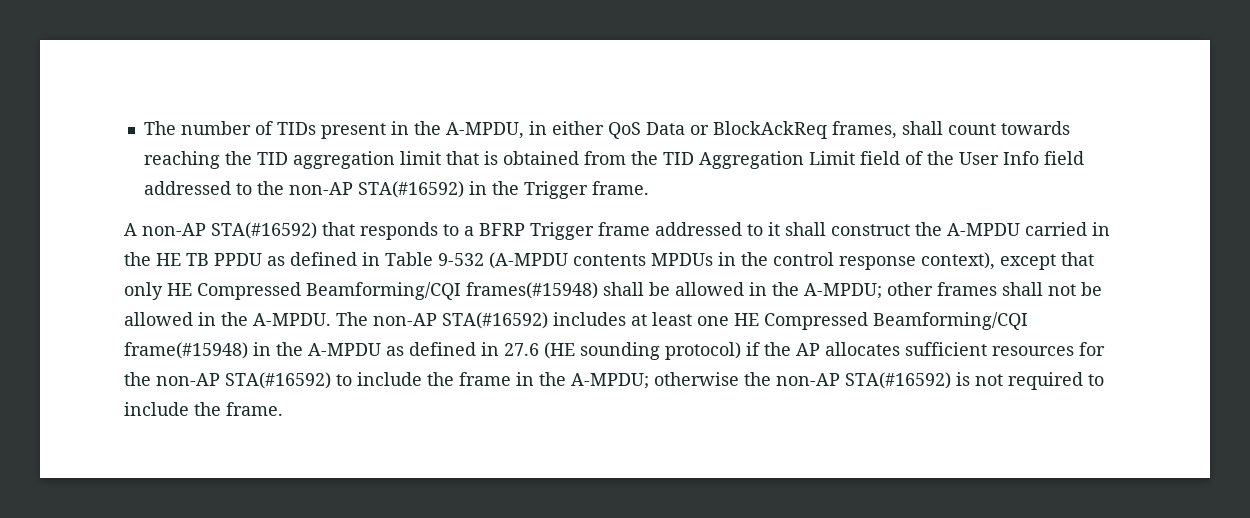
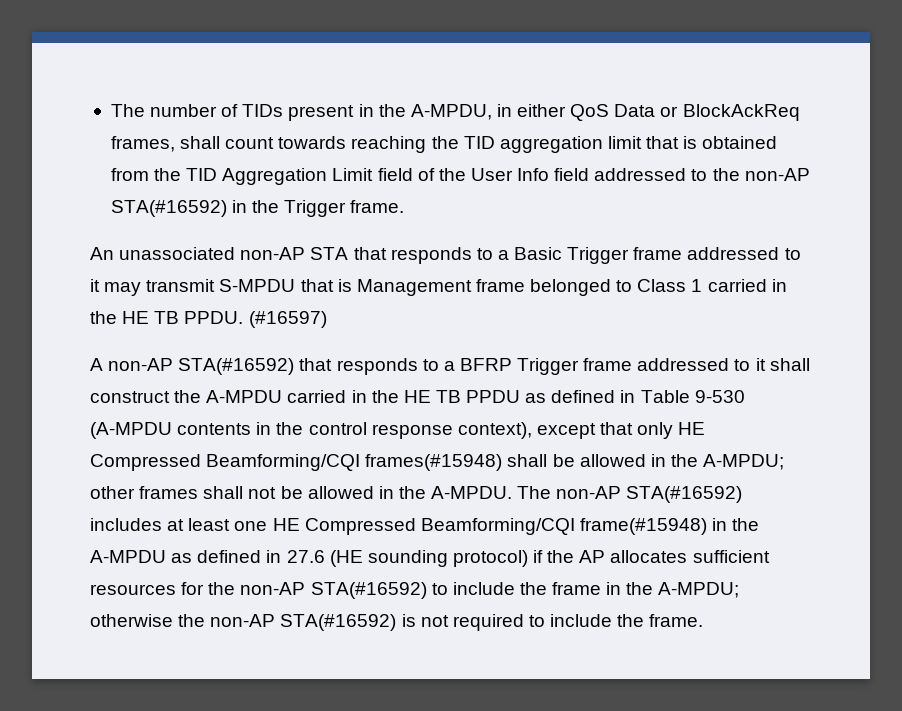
(649, 188) none -> [90,247,801,264] [90,279,787,296] [90,311,327,328] // An unassociated non-AP STA that responds to a Basic Trigger frame addressed to it may transmit S-MPDU that is Management frame belonged to Class 1 carried in the HE TB PPDU. (#16597)
[438,253,484,266] 9-532 -> [694,390,745,403] 9-530
[651,253,713,266] MPDUs -> (252, 429) none

